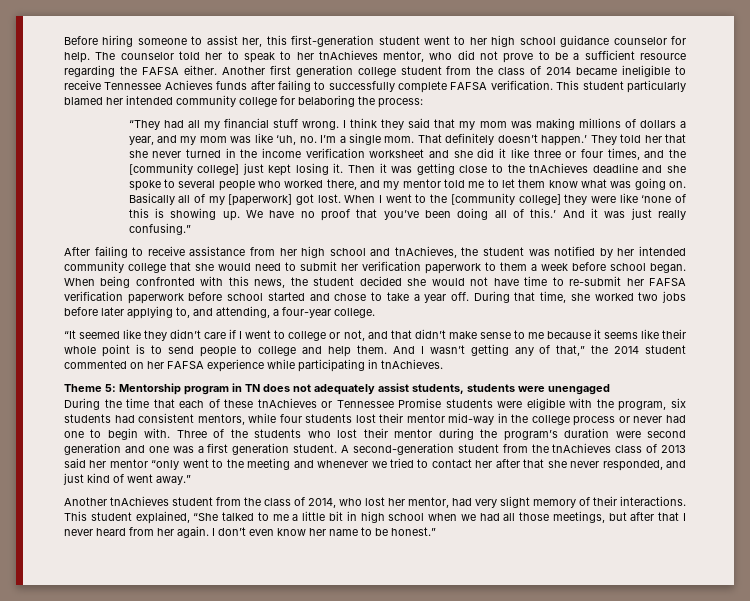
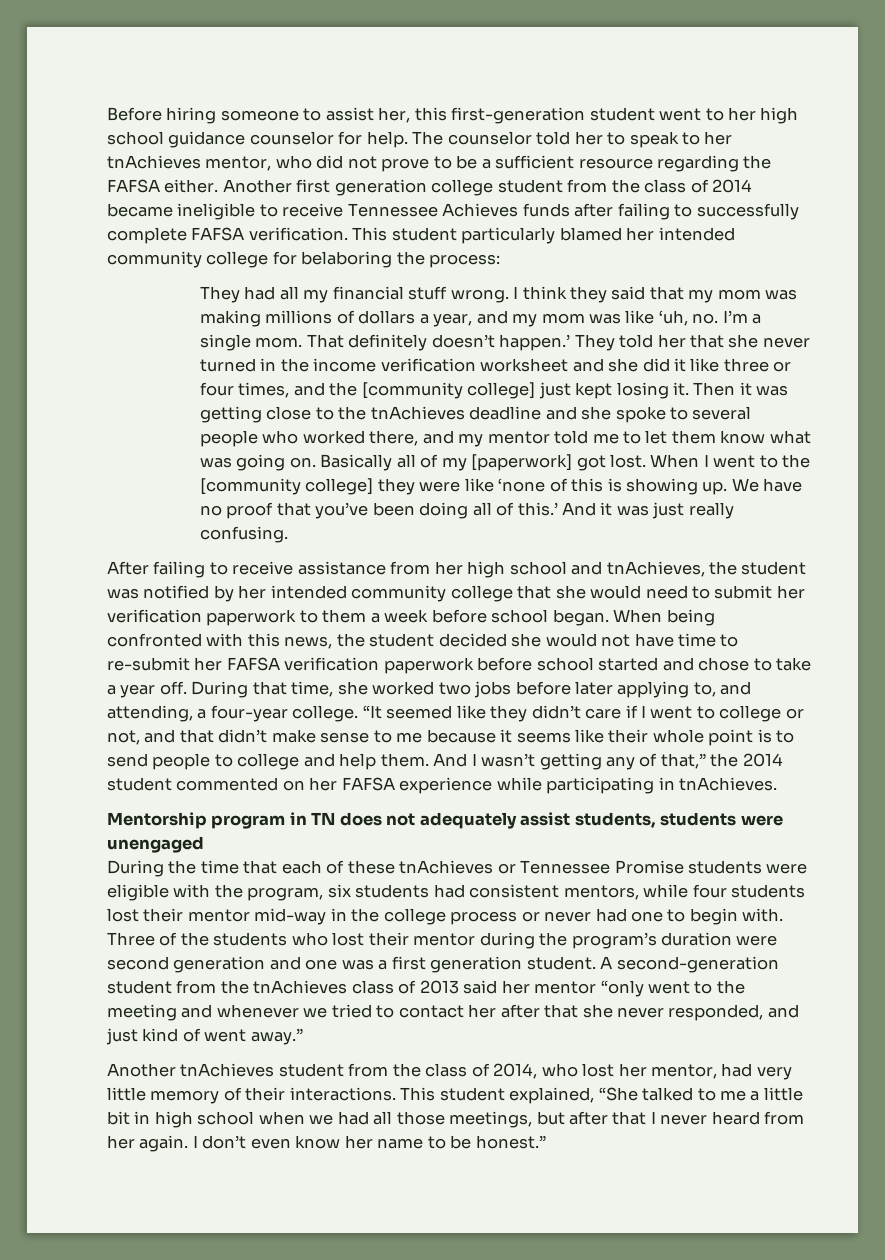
[128,120,160,130] “They -> [199,286,240,303] They
[128,223,191,235] confusing.” -> [199,526,288,543] confusing.
(375, 313) // -> (359, 713) none
[64,384,116,392] Theme 5: -> (778, 784) none
[500,496,530,508] slight -> [107,1087,146,1101] little

